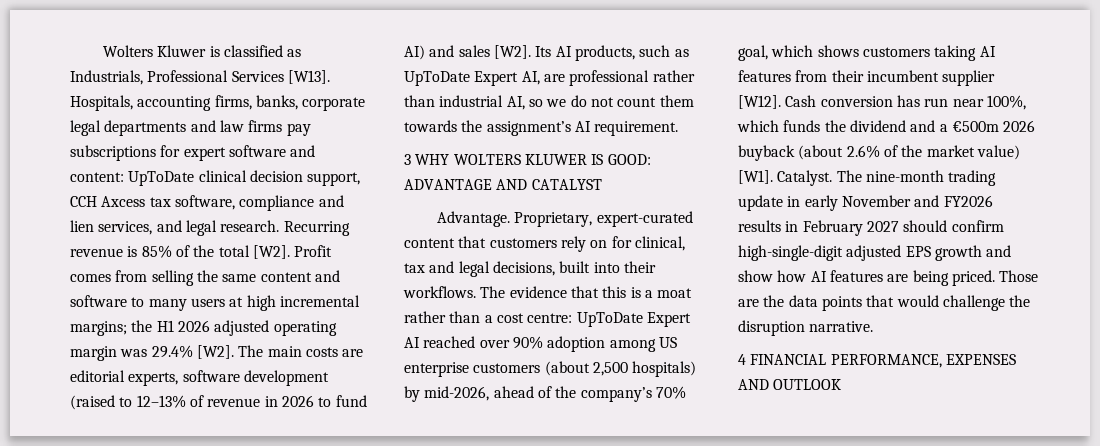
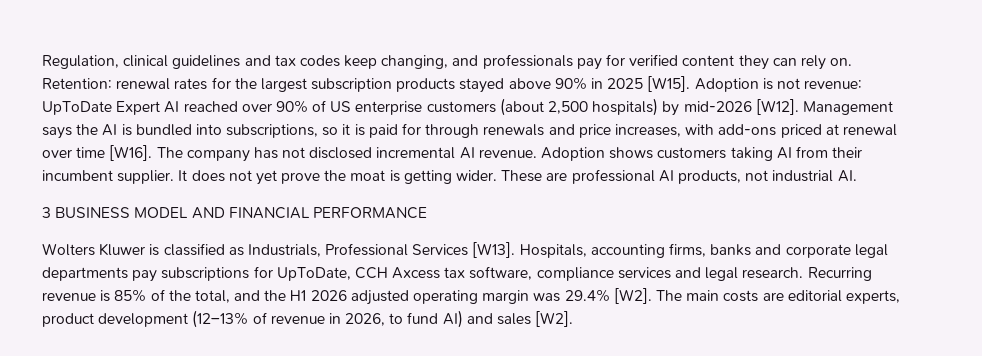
(102, 51) none -> [42,54,853,70] [42,76,863,93] [42,98,893,116] [42,123,897,139] [42,145,863,162] [42,169,857,185] [42,207,427,219] Regulation, clinical guidelines and tax codes keep changing, and professionals pay for verified content they can rely on. Retention: renewal rates for the largest subscription products stayed above 90% in 2025 [W15]. Adoption is not revenue: UpToDate Expert AI reached over 90% of US enterprise customers (about 2,500 hospitals) by mid-2026 [W12]. Management says the AI is bundled into subscriptions, so it is paid for through renewals and price increases, with add-ons priced at renewal over time [W16]. The company has not disclosed incremental AI revenue. Adoption shows customers taking AI from their incumbent supplier. It does not yet prove the moat is getting wider. These are professional AI products, not industrial AI. // 3 BUSINESS MODEL AND FINANCIAL PERFORMANCE //
[255,95,298,110] banks, -> [710,244,782,256] banks and
[190,120,311,136] [70,145,316,161] [70,170,361,186] and law firms pay subscriptions for expert software and content: UpToDate clinical decision support, -> [132,266,351,282] pay subscriptions for UpToDate,
[318,195,344,207] [70,220,153,235] and lien services, -> [617,267,671,279] services
[218,245,333,259] [70,270,340,286] [70,295,360,311] [70,321,127,336] total [W2]. Profit comes from selling the same content and software to many users at high incremental margins; -> [194,290,261,303] total, and
[182,370,329,386] [70,395,186,410] software development (raised to 12–13% -> [42,310,249,328] product development (12–13%
[281,395,314,407] 2026 -> [345,313,386,326] 2026,
[535,45,689,61] [404,70,695,86] [404,95,694,110] [404,120,679,136] [404,154,651,165] [404,179,602,190] [436,211,693,227] [404,236,685,252] [404,261,656,277] [403,286,693,298] [404,311,691,327] [404,336,677,352] [404,361,697,377] [404,386,686,402] [738,45,996,61] [738,70,996,86] [738,95,1026,110] [737,120,1036,132] [738,145,1020,161] [738,170,997,186] [738,195,993,211] [738,220,1004,236] [738,245,1012,261] [738,270,1039,286] [738,295,1031,311] [738,320,874,336] [738,354,1016,368] [738,379,842,390] Its AI products, such as UpToDate Expert AI, are professional rather than industrial AI, so we do not count them towards the assignment’s AI requirement. // 3 WHY WOLTERS KLUWER IS GOOD: ADVANTAGE AND CATALYST // Advantage. Proprietary, expert-curated content that customers rely on for clinical, tax and legal decisions, built into their workflows. The evidence that this is a moat rather than a cost centre: UpToDate Expert AI reached over 90% adoption among US enterprise customers (about 2,500 hospitals) by mid-2026, ahead of the company’s 70% goal, which shows customers taking AI features from their incumbent supplier [W12]. Cash conversion has run near 100%, which funds the dividend and a €500m 2026 buyback (about 2.6% of the market value) [W1]. Catalyst. The nine-month trading update in early November and FY2026 results in February 2027 should confirm high-single-digit adjusted EPS growth and show how AI features are being priced. Those are the data points that would challenge the disruption narrative. // 4 FINANCIAL PERFORMANCE, EXPENSES AND OUTLOOK -> (574, 319) none

